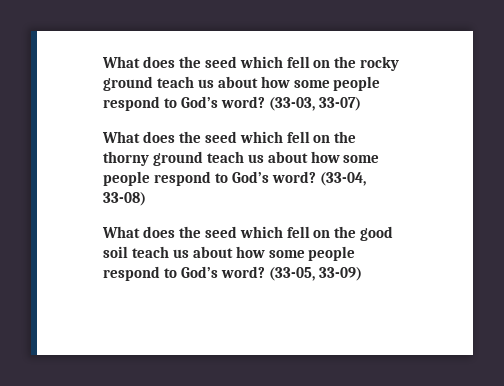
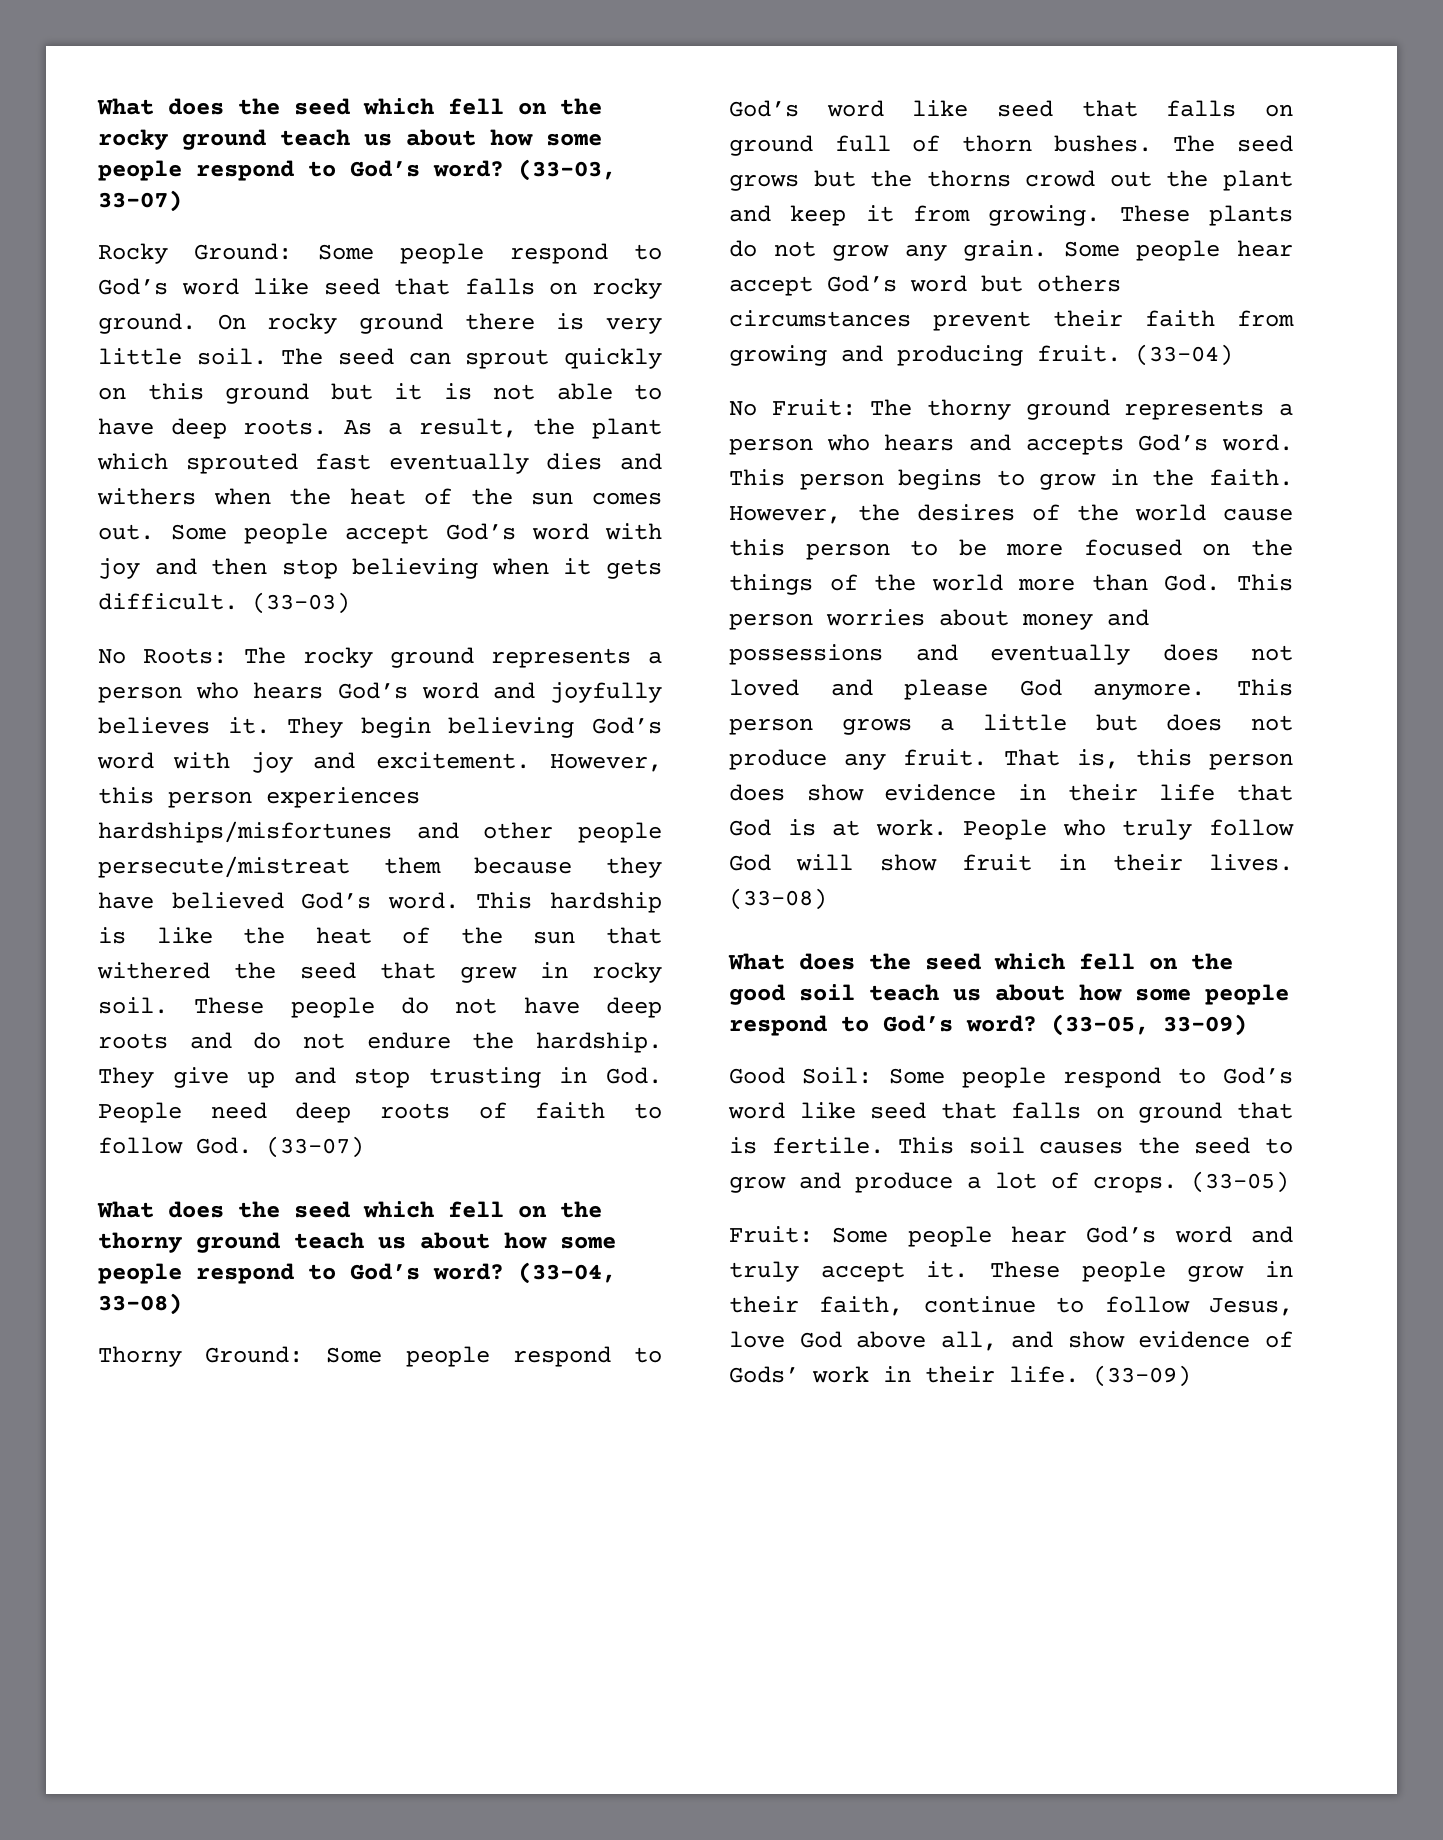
(361, 104) none -> [98,243,662,264] [98,278,662,299] [98,313,662,334] [98,348,662,369] [98,383,662,404] [98,418,662,439] [97,453,662,474] [97,488,662,505] [98,523,662,544] [98,558,662,579] [98,592,350,614] [98,647,662,668] [98,682,662,703] [98,717,662,738] [97,752,662,773] [98,787,420,808] [98,821,662,843] [98,856,662,878] [98,892,662,913] [98,927,662,944] [97,962,662,983] [98,997,662,1018] [98,1032,662,1053] [98,1067,662,1088] [98,1102,662,1123] [98,1136,364,1158] // Rocky Ground: Some people respond to God’s word like seed that falls on rocky ground. On rocky ground there is very little soil. The seed can sprout quickly on this ground but it is not able to have deep roots. As a result, the plant which sprouted fast eventually dies and withers when the heat of the sun comes out. Some people accept God’s word with joy and then stop believing when it gets difficult. (33-03) // No Roots: The rocky ground represents a person who hears God’s word and joyfully believes it. They begin believing God’s word with joy and excitement. However, this person experiences hardships/misfortunes and other people persecute/mistreat them because they have believed God’s word. This hardship is like the heat of the sun that withered the seed that grew in rocky soil. These people do not have deep roots and do not endure the hardship. They give up and stop trusting in God. People need deep roots of faith to follow God. (33-07)
(146, 199) none -> [98,1346,662,1367] [729,100,1293,117] [729,135,1293,156] [729,170,1293,191] [729,205,1293,226] [729,240,1293,261] [729,275,1121,296] [729,310,1294,331] [729,344,1233,366] [729,399,1293,420] [729,434,1293,455] [729,469,1293,490] [729,504,1293,524] [729,539,1293,560] [729,574,1293,595] [729,609,1149,630] [729,644,1293,665] [729,679,1293,700] [729,714,1293,735] [729,749,1293,770] [729,784,1293,801] [729,819,1294,840] [729,854,1293,871] [729,888,827,910] // Thorny Ground: Some people respond to God’s word like seed that falls on ground full of thorn bushes. The seed grows but the thorns crowd out the plant and keep it from growing. These plants do not grow any grain. Some people hear accept God’s word but others circumstances prevent their faith from growing and producing fruit. (33-04) // No Fruit: The thorny ground represents a person who hears and accepts God’s word. This person begins to grow in the faith. However, the desires of the world cause this person to be more focused on the things of the world more than God. This person worries about money and possessions and eventually does not loved and please God anymore. This person grows a little but does not produce any fruit. That is, this person does show evidence in their life that God is at work. People who truly follow God will show fruit in their lives. (33-08)
(362, 274) none -> [729,1067,1293,1088] [728,1102,1293,1123] [729,1137,1293,1154] [729,1171,1289,1193] [729,1226,1293,1247] [729,1261,1293,1282] [729,1296,1293,1316] [729,1331,1293,1351] [729,1365,1191,1387] // Good Soil: Some people respond to God’s word like seed that falls on ground that is fertile. This soil causes the seed to grow and produce a lot of crops. (33-05) // Fruit: Some people hear God’s word and truly accept it. These people grow in their faith, continue to follow Jesus, love God above all, and show evidence of Gods’ work in their life. (33-09)

